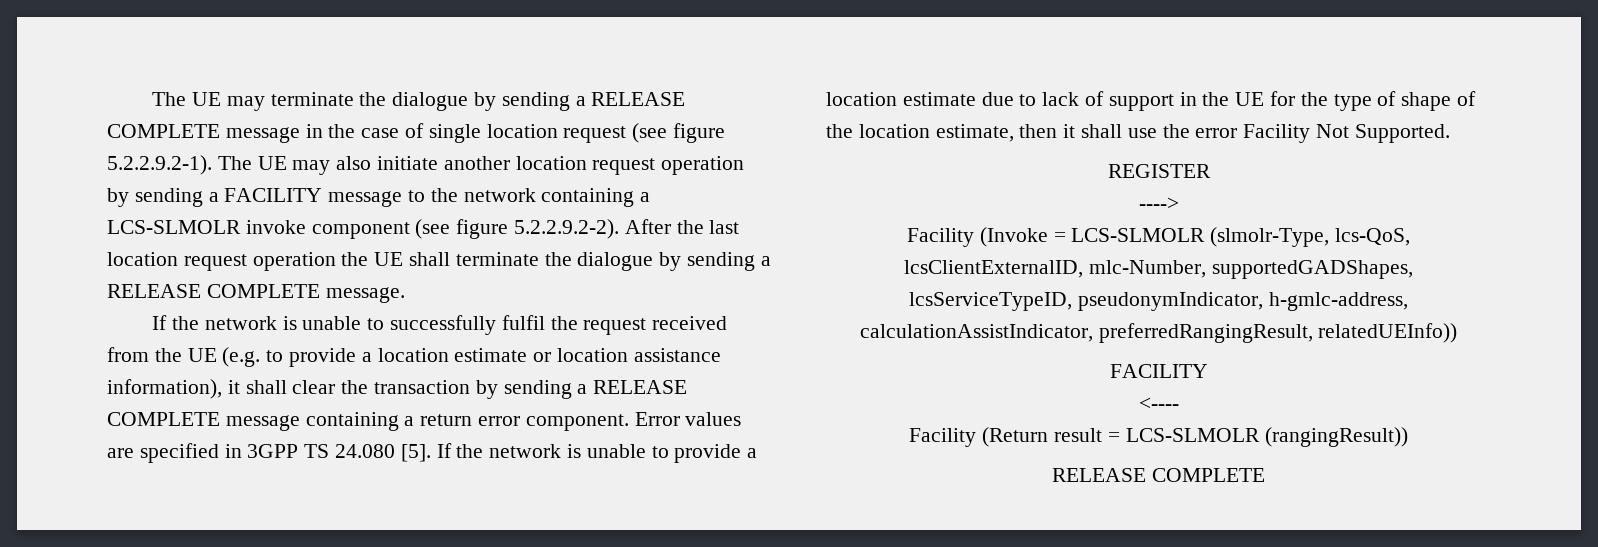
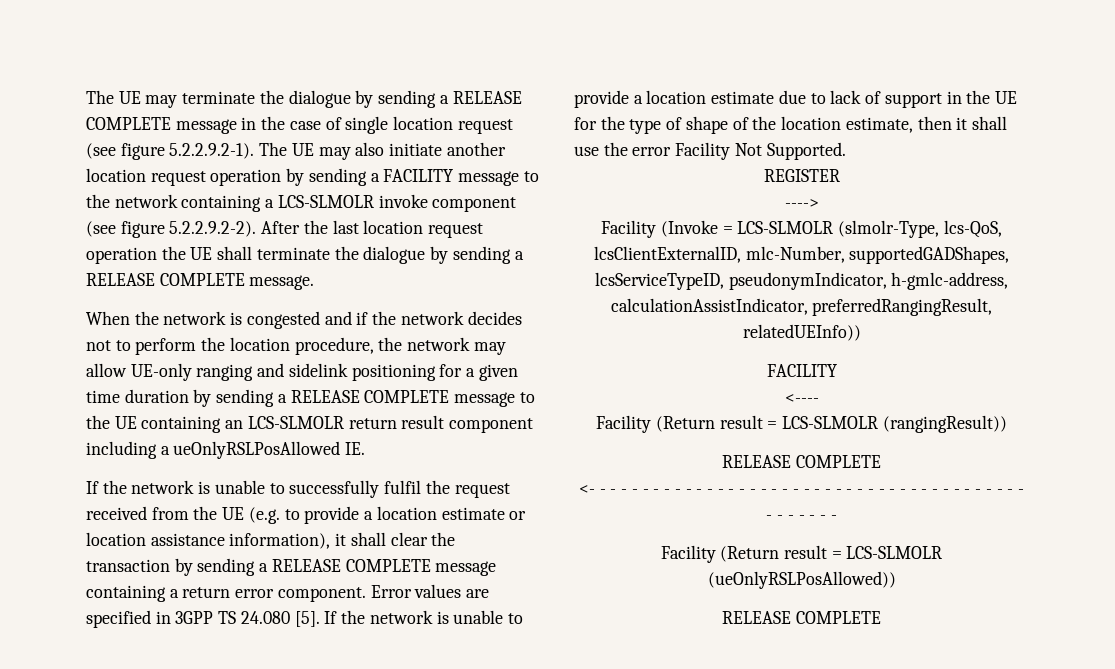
(405, 295) none -> [86,311,522,329] [86,337,506,355] [86,363,518,381] [86,389,535,407] [86,415,534,433] [86,441,366,459] // When the network is congested and if the network decides not to perform the location procedure, the network may allow UE-only ranging and sidelink positioning for a given time duration by sending a RELEASE COMPLETE message to the UE containing an LCS-SLMOLR return result component including a ueOnlyRSLPosAllowed IE.
(1265, 475) none -> [579,485,1025,494] [766,515,837,520] [660,545,943,563] [707,571,896,589] [722,611,881,624] // <- - - - - - - - - - - - - - - - - - - - - - - - - - - - - - - - - - - - - - - - - - - - - - - - // Facility (Return result = LCS-SLMOLR (ueOnlyRSLPosAllowed)) // RELEASE COMPLETE

